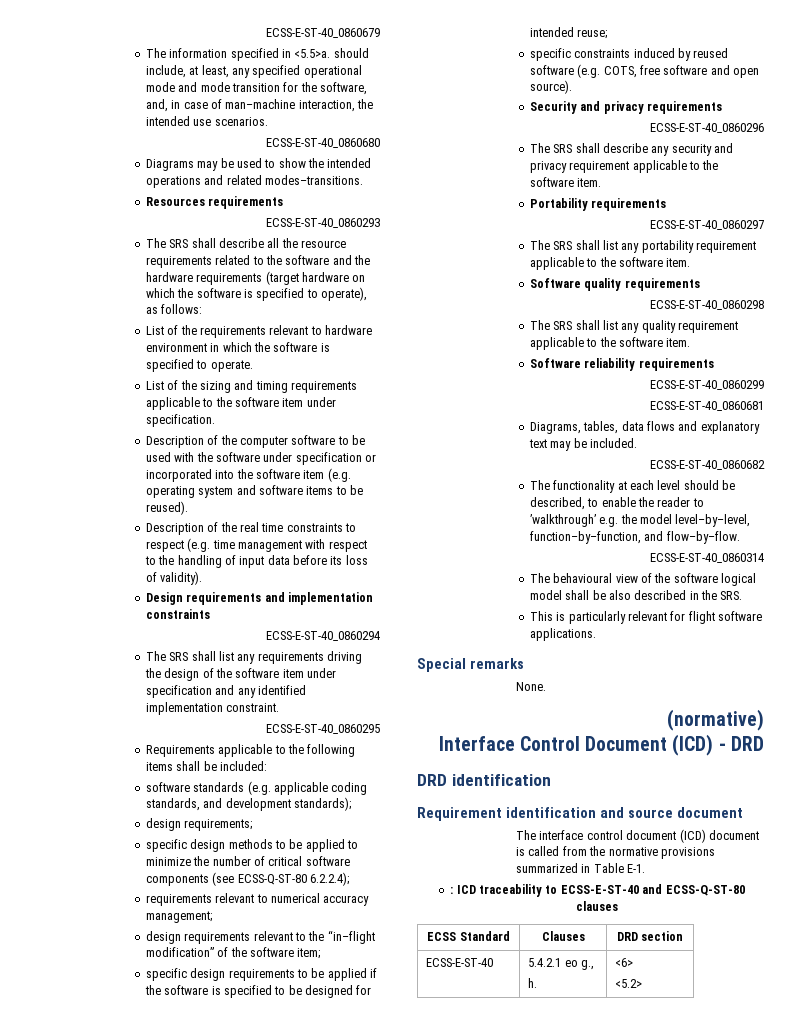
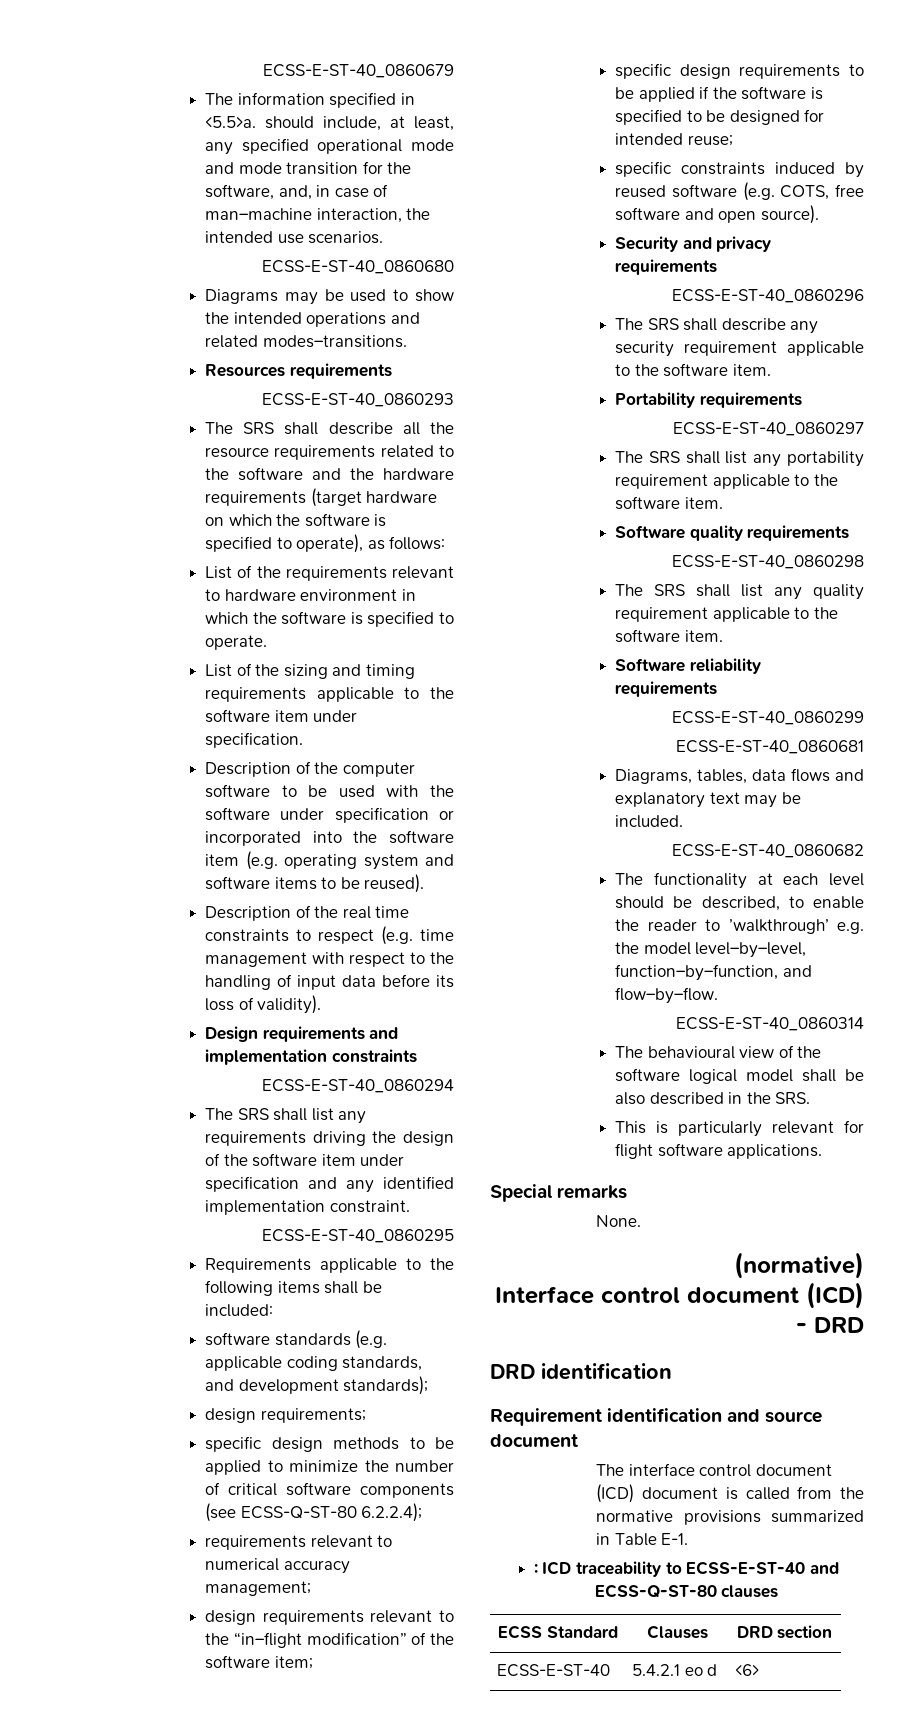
[714,143,734,153] [529,161,567,173] and privacy -> (675, 349) none
[519,736,668,751] Control Document -> [601,1287,799,1304] control document
[580,960,594,970] [528,978,538,988] g., // h. -> [707,1664,718,1676] d
[615,979,643,988] // <5.2> -> (759, 1670) none

